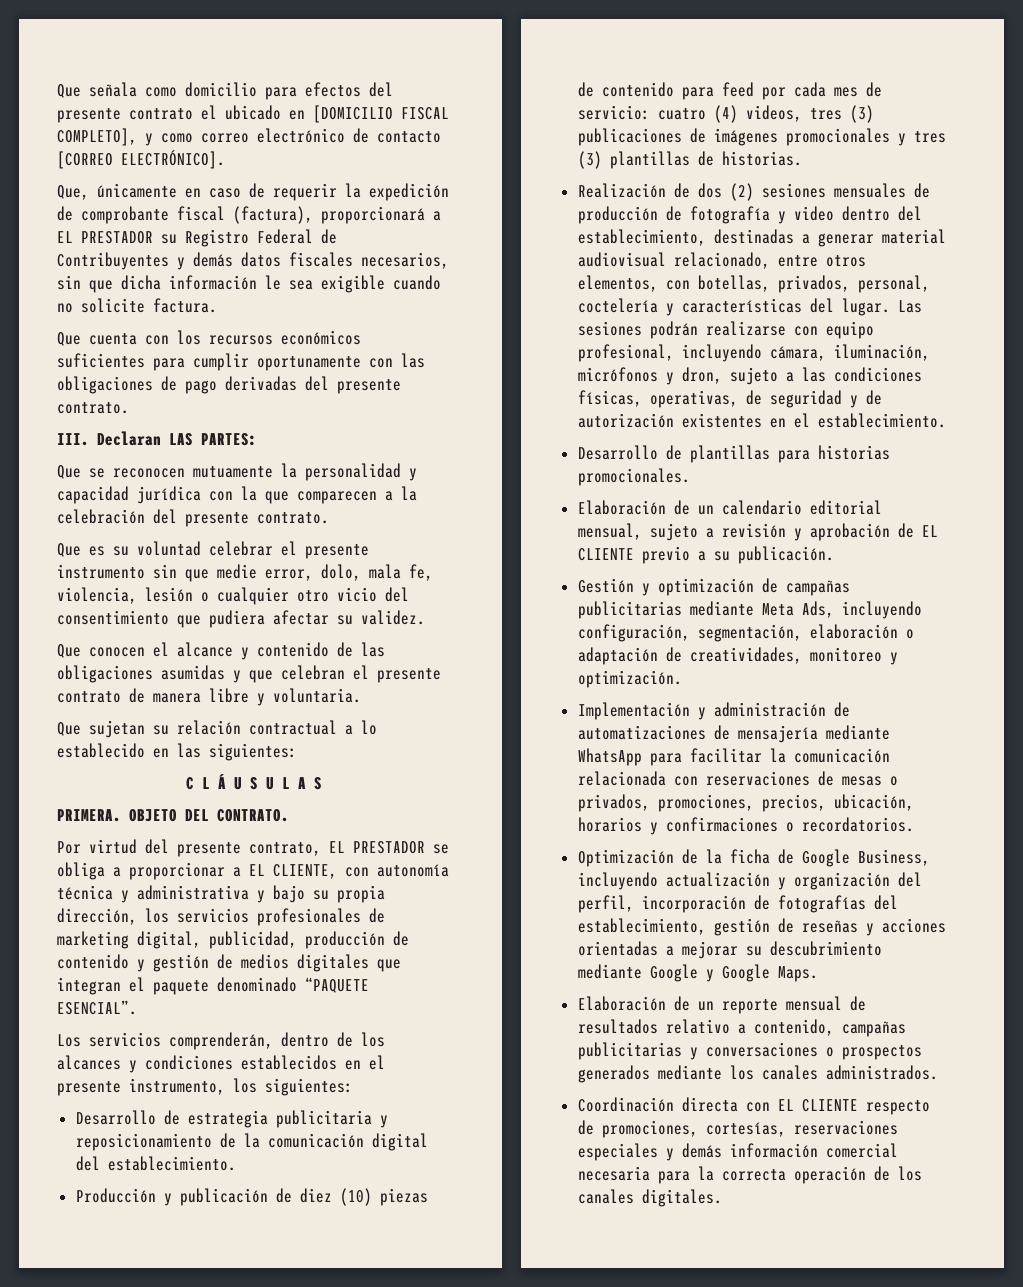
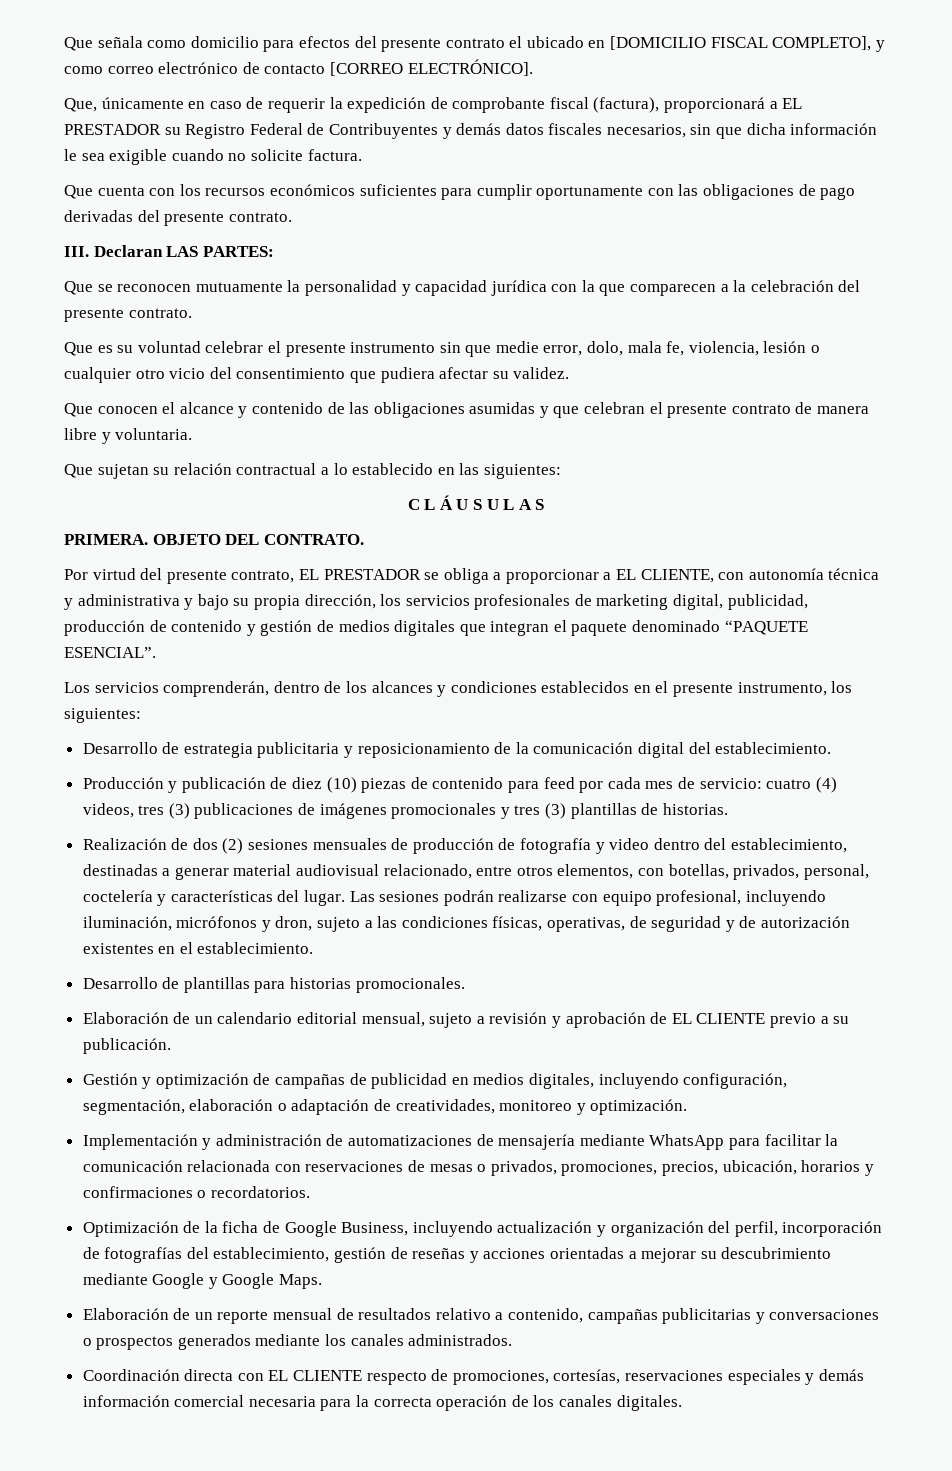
[769,346,826,361] cámara, -> (826, 898) none
[577,601,834,619] publicitarias mediante Meta Ads, -> [349,1073,595,1089] de publicidad en medios digitales,

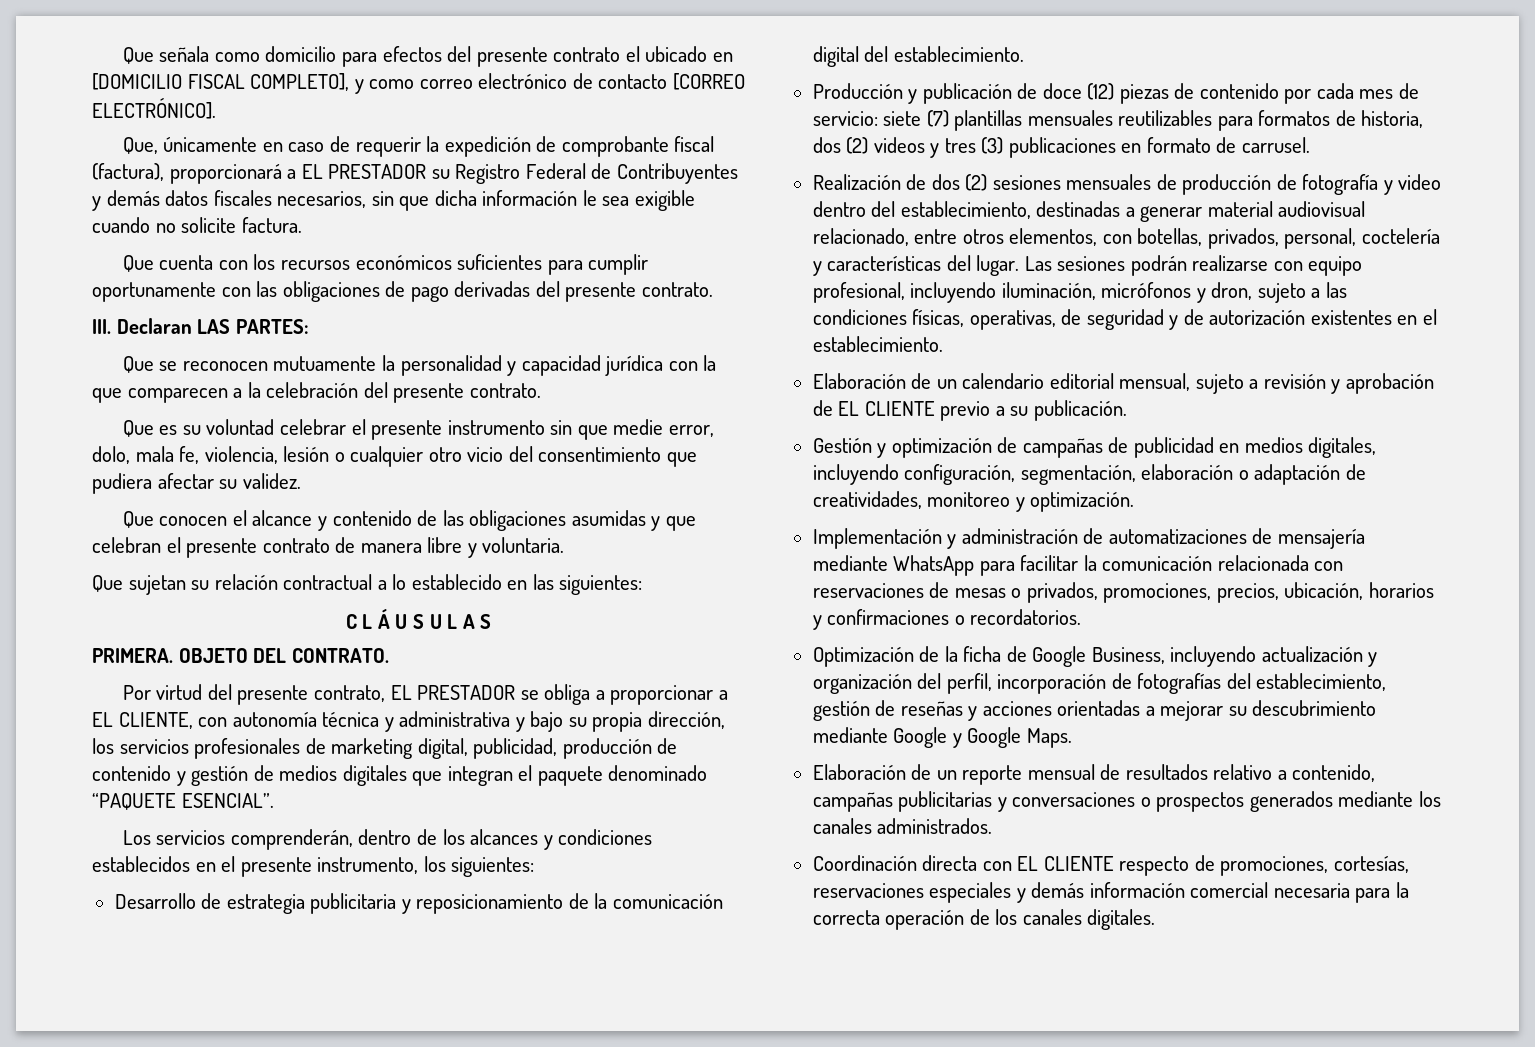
[292,777,357,793] diez (10) -> [1042,83,1115,100] doce (12)
[508,777,575,793] para feed -> (1279, 91) none
[766,777,837,793] [82,803,728,819] cuatro (4) videos, tres (3) publicaciones de imágenes promocionales y tres (3) plantillas de historias. -> [883,110,1424,131] [812,137,1310,158] siete (7) plantillas mensuales reutilizables para formatos de historia, dos (2) videos y tres (3) publicaciones en formato de carrusel.
[82,977,465,993] // Desarrollo de plantillas para historias promocionales. -> (943, 344) none

